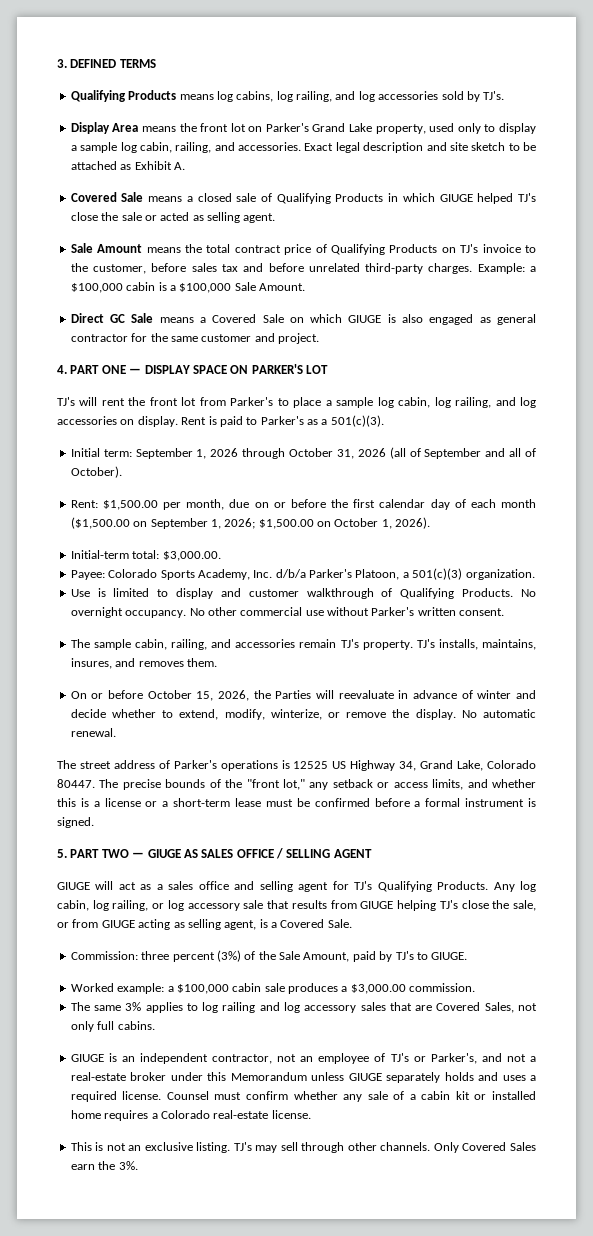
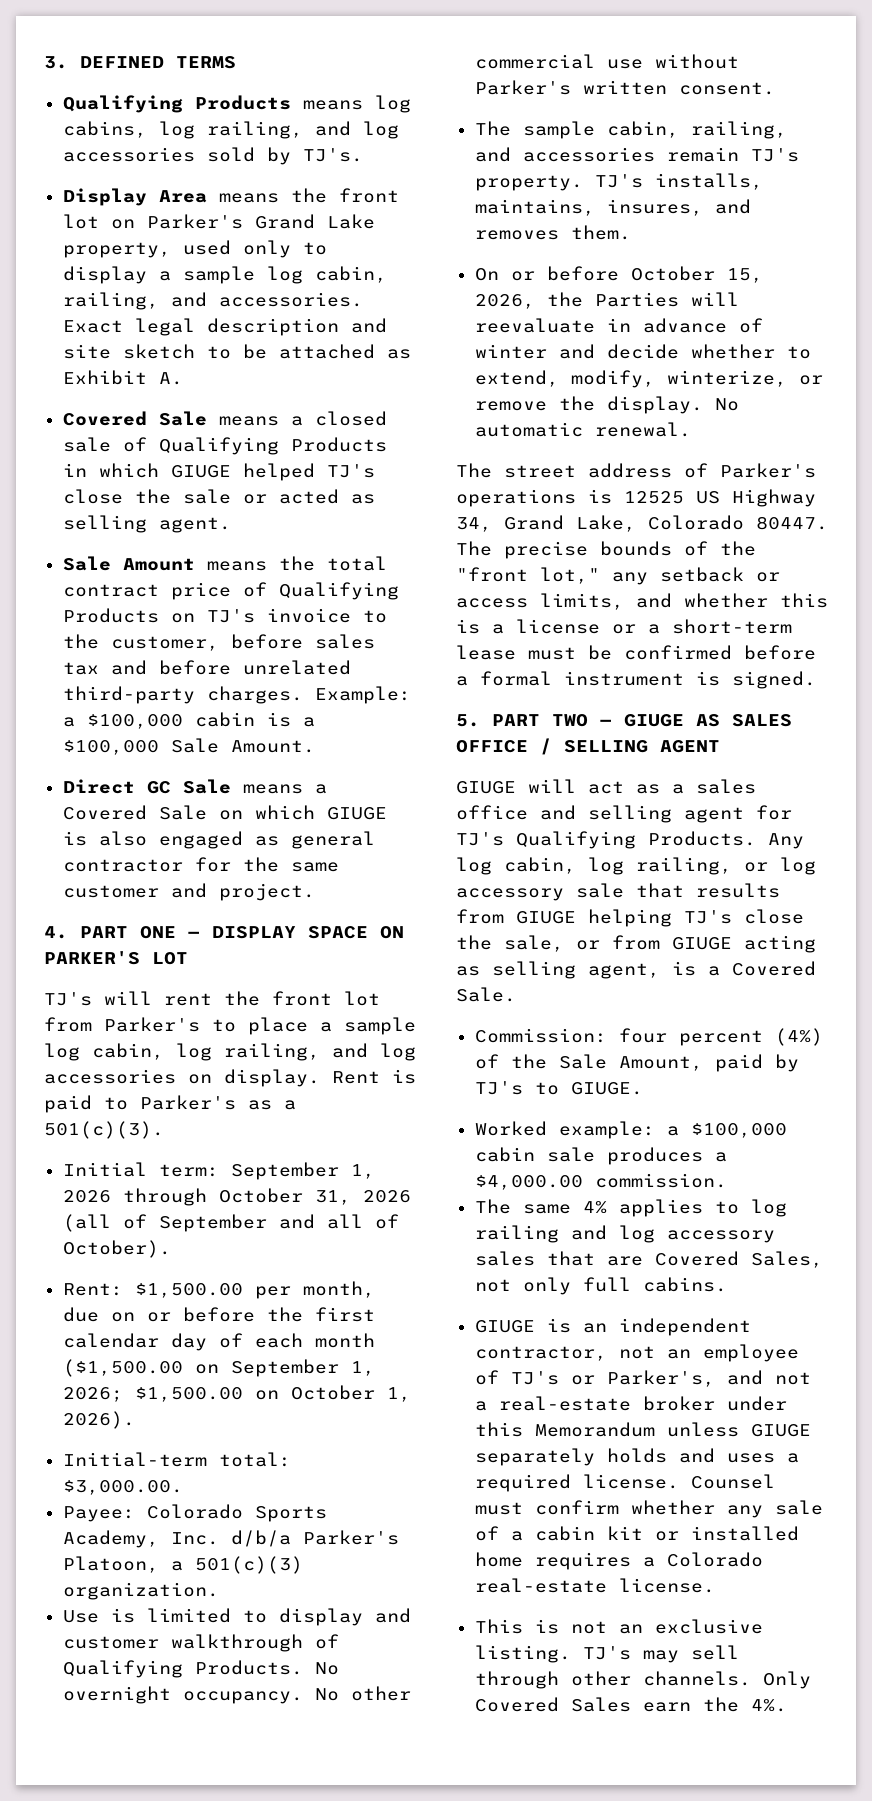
[141,950,241,962] three percent (3%) -> [618,1028,823,1046] four percent (4%)
[350,984,406,994] $3,000.00 -> [474,1175,583,1190] $4,000.00
[125,1002,142,1011] 3% -> [582,1201,607,1214] 4%
[118,1161,138,1170] 3%. -> [750,1699,787,1712] 4%.

